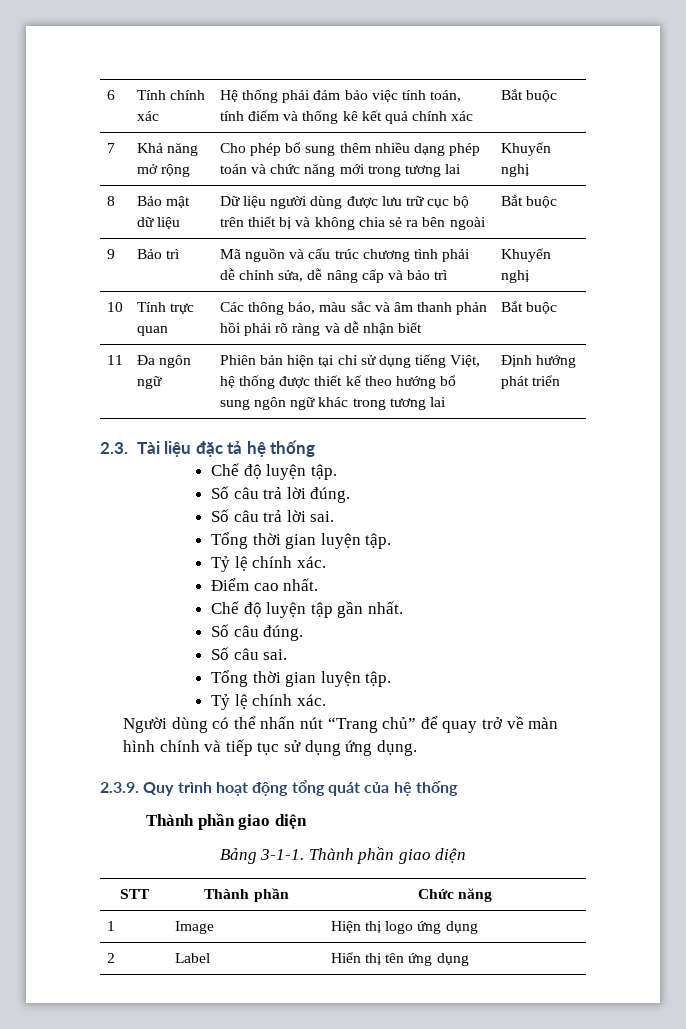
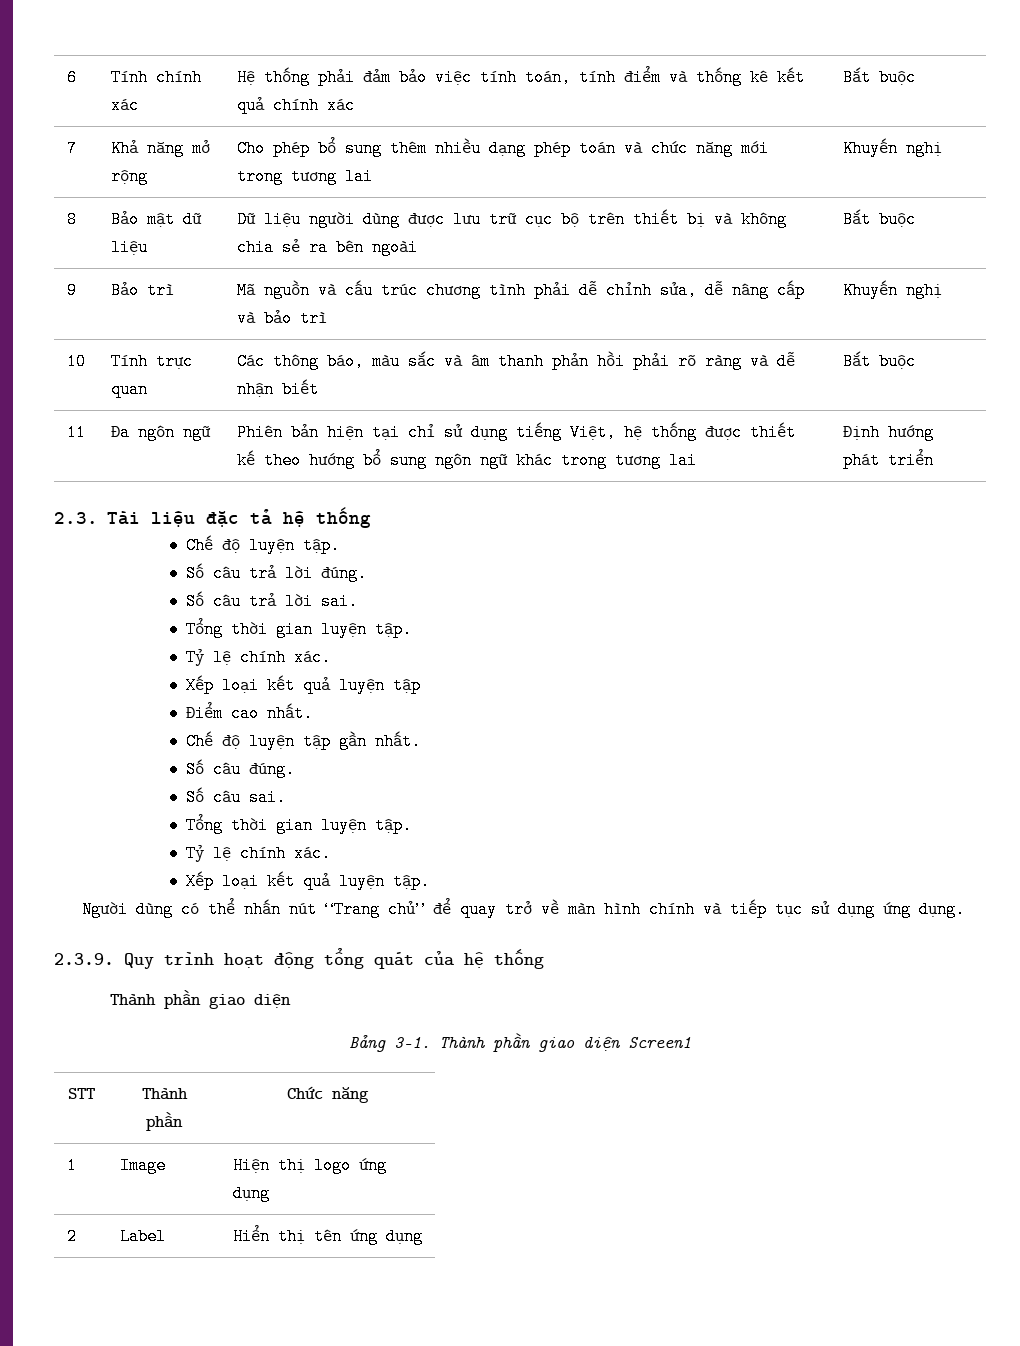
(326, 562) none -> [185,675,421,694] // Xếp loại kết quả luyện tập
(326, 700) none -> [185,871,430,890] // Xếp loại kết quả luyện tập.
[260,847,467,864] 3-1-1. Thành phần giao diện -> [394,1033,691,1052] 3-1. Thành phần giao diện Screen1

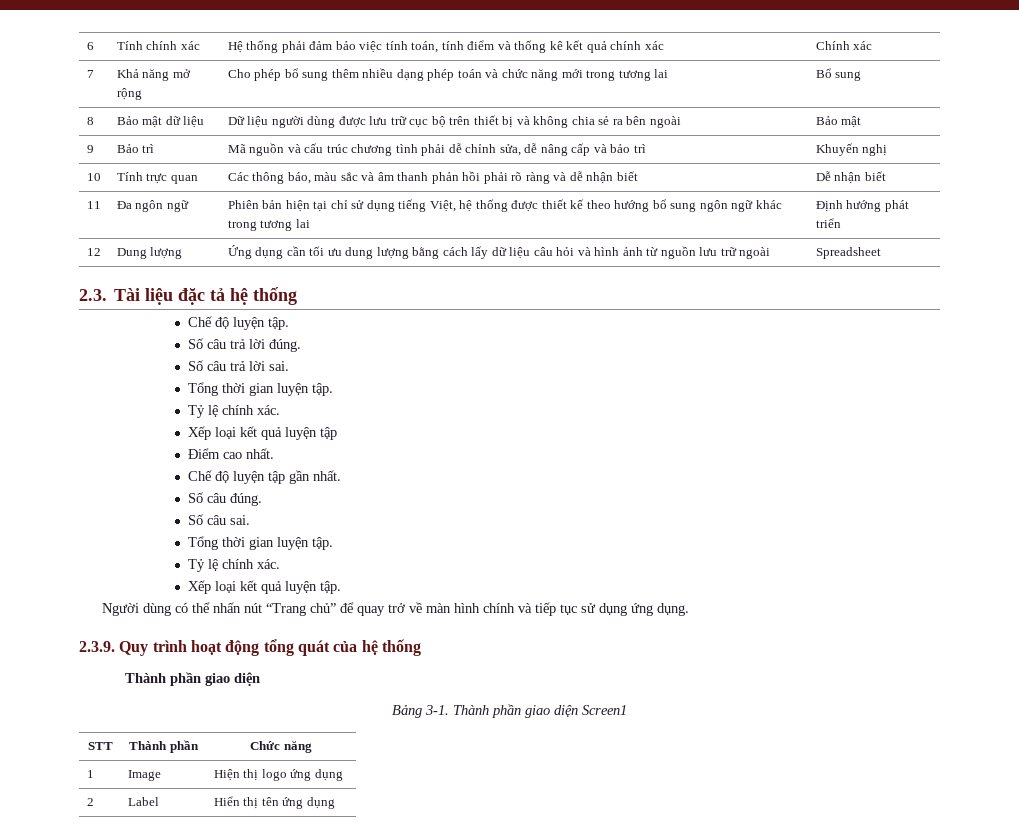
[842,67,916,86] Bắt buộc -> [815,41,873,50] Chính xác
[842,138,942,157] Khuyến nghị -> [815,68,862,81] Bổ sung
[842,209,916,228] Bắt buộc -> [815,116,862,128] Bảo mật
[842,351,916,370] Bắt buộc -> [815,171,886,184] Dễ nhận biết
(934, 459) none -> [86,248,101,256] [116,247,183,259] [227,245,771,259] [815,247,881,259] // 12 | Dung lượng | Ứng dụng cần tối ưu dung lượng bằng cách lấy dữ liệu câu hỏi và hình ảnh từ nguồn lưu trữ ngoài | Spreadsheet

